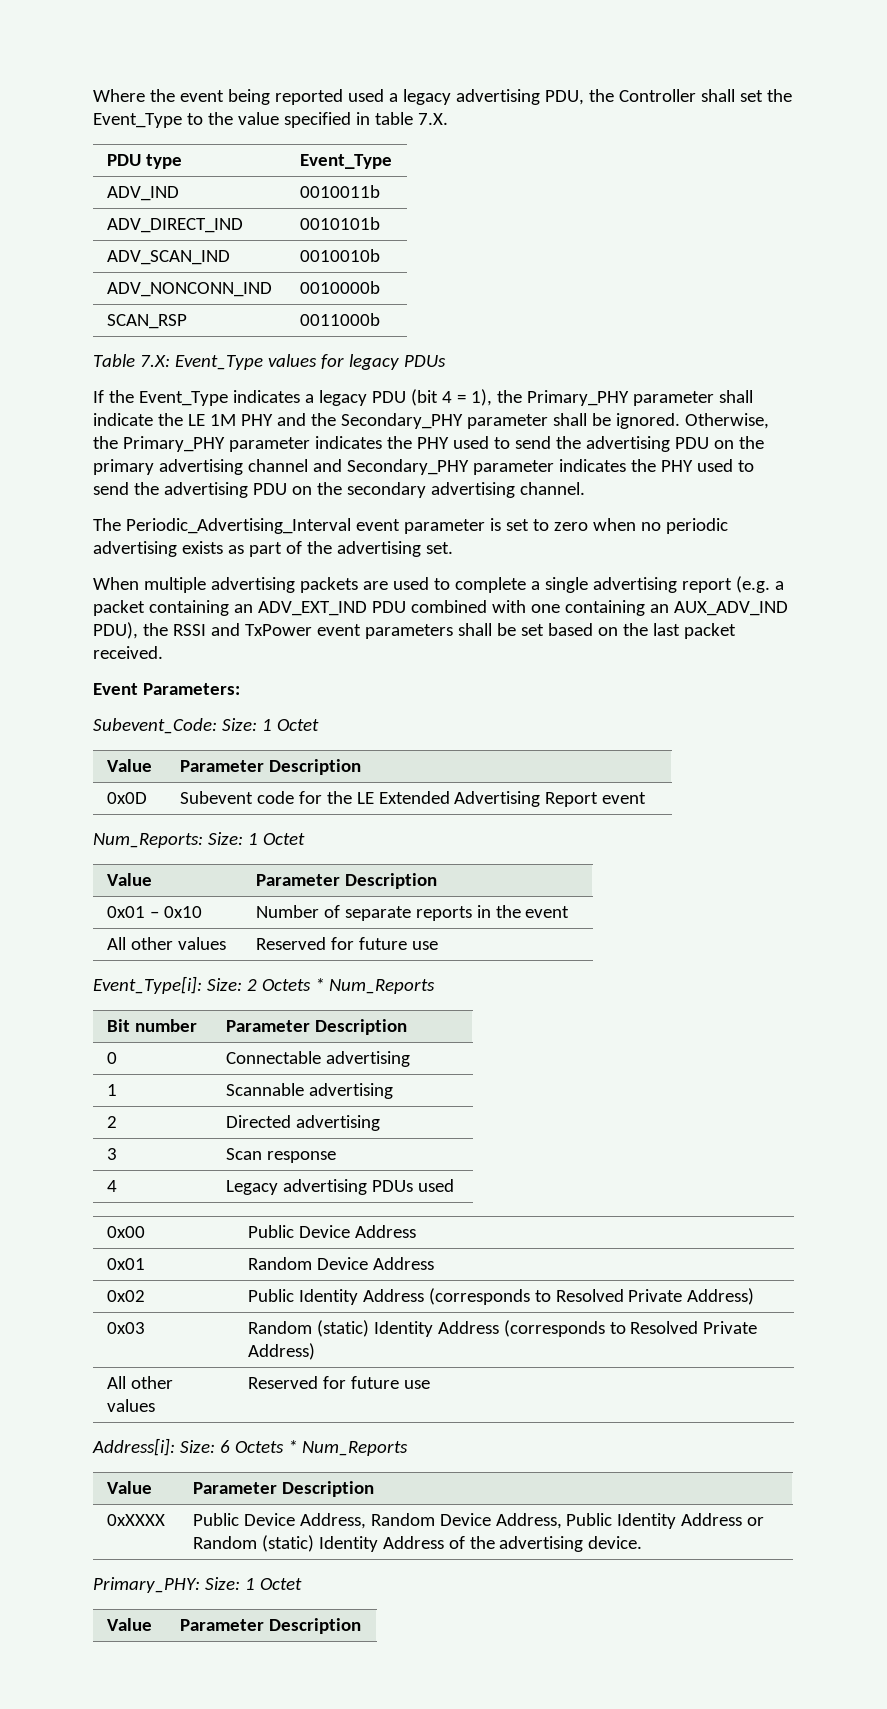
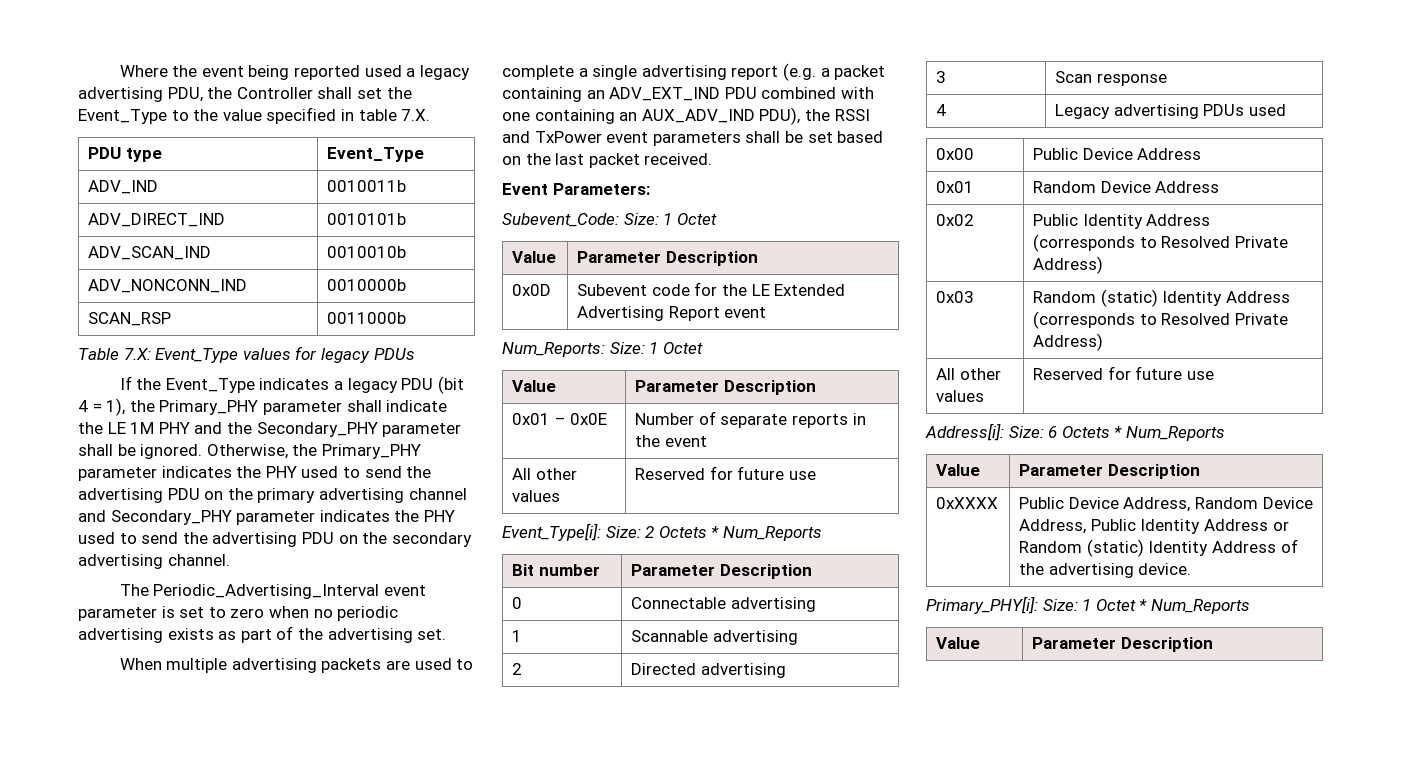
[163,906,202,918] 0x10 -> [570,413,608,425] 0x0E
[93,1577,302,1593] Primary_PHY: Size: 1 Octet -> [926,596,1250,614] Primary_PHY[i]: Size: 1 Octet * Num_Reports

